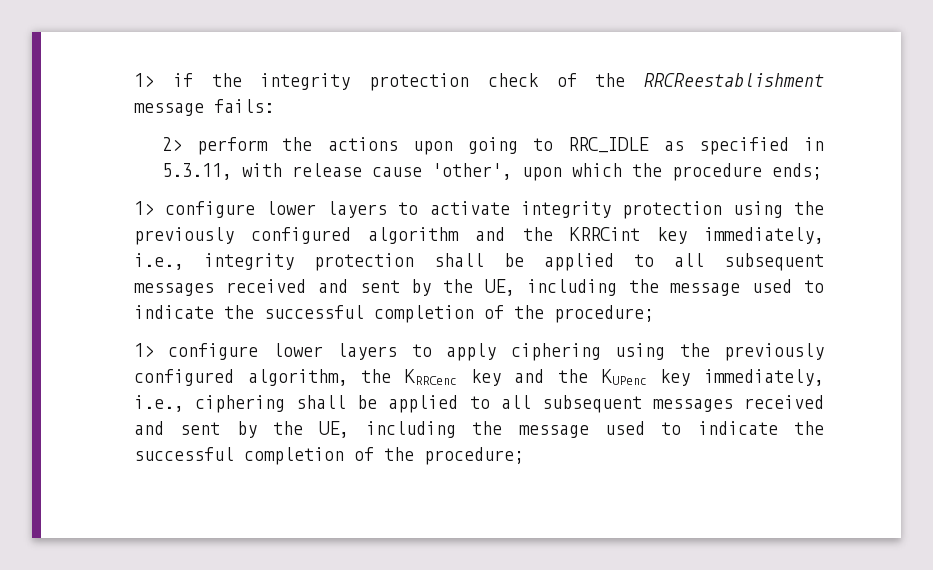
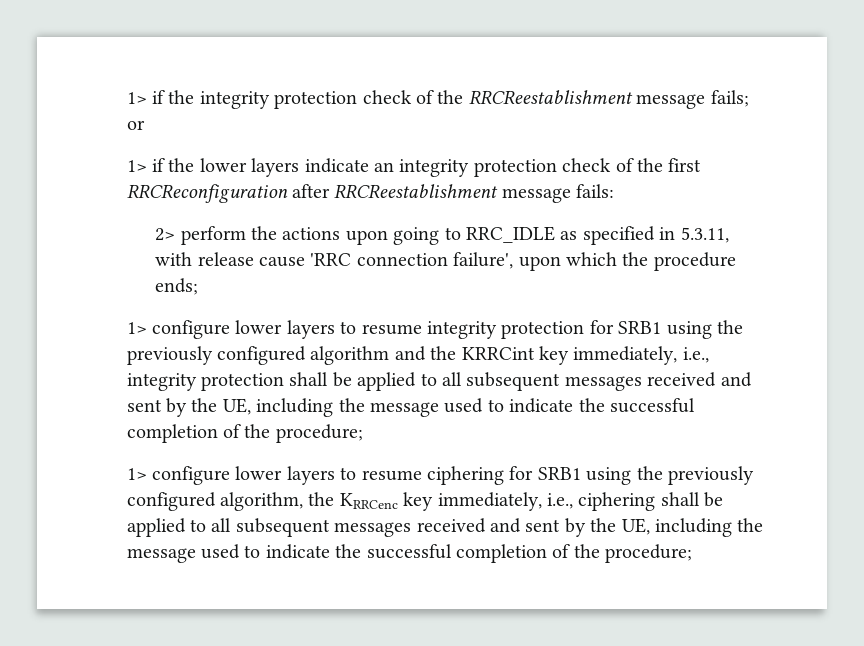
(205, 109) none -> [710,90,749,107] [126,120,145,130] [126,158,702,177] [126,184,571,203] fails; or // 1> if the lower layers indicate an integrity protection check of the first RRCReconfiguration after RRCReestablishment message
[432,163,513,180] 'other', -> [310,252,514,269] 'RRC connection failure',
[429,201,722,219] activate integrity protection -> [361,320,662,339] resume integrity protection for SRB1
[446,343,601,361] apply ciphering -> [361,466,581,485] resume ciphering for SRB1
[514,369,691,386] and the KUPenc key -> (434, 501) none

